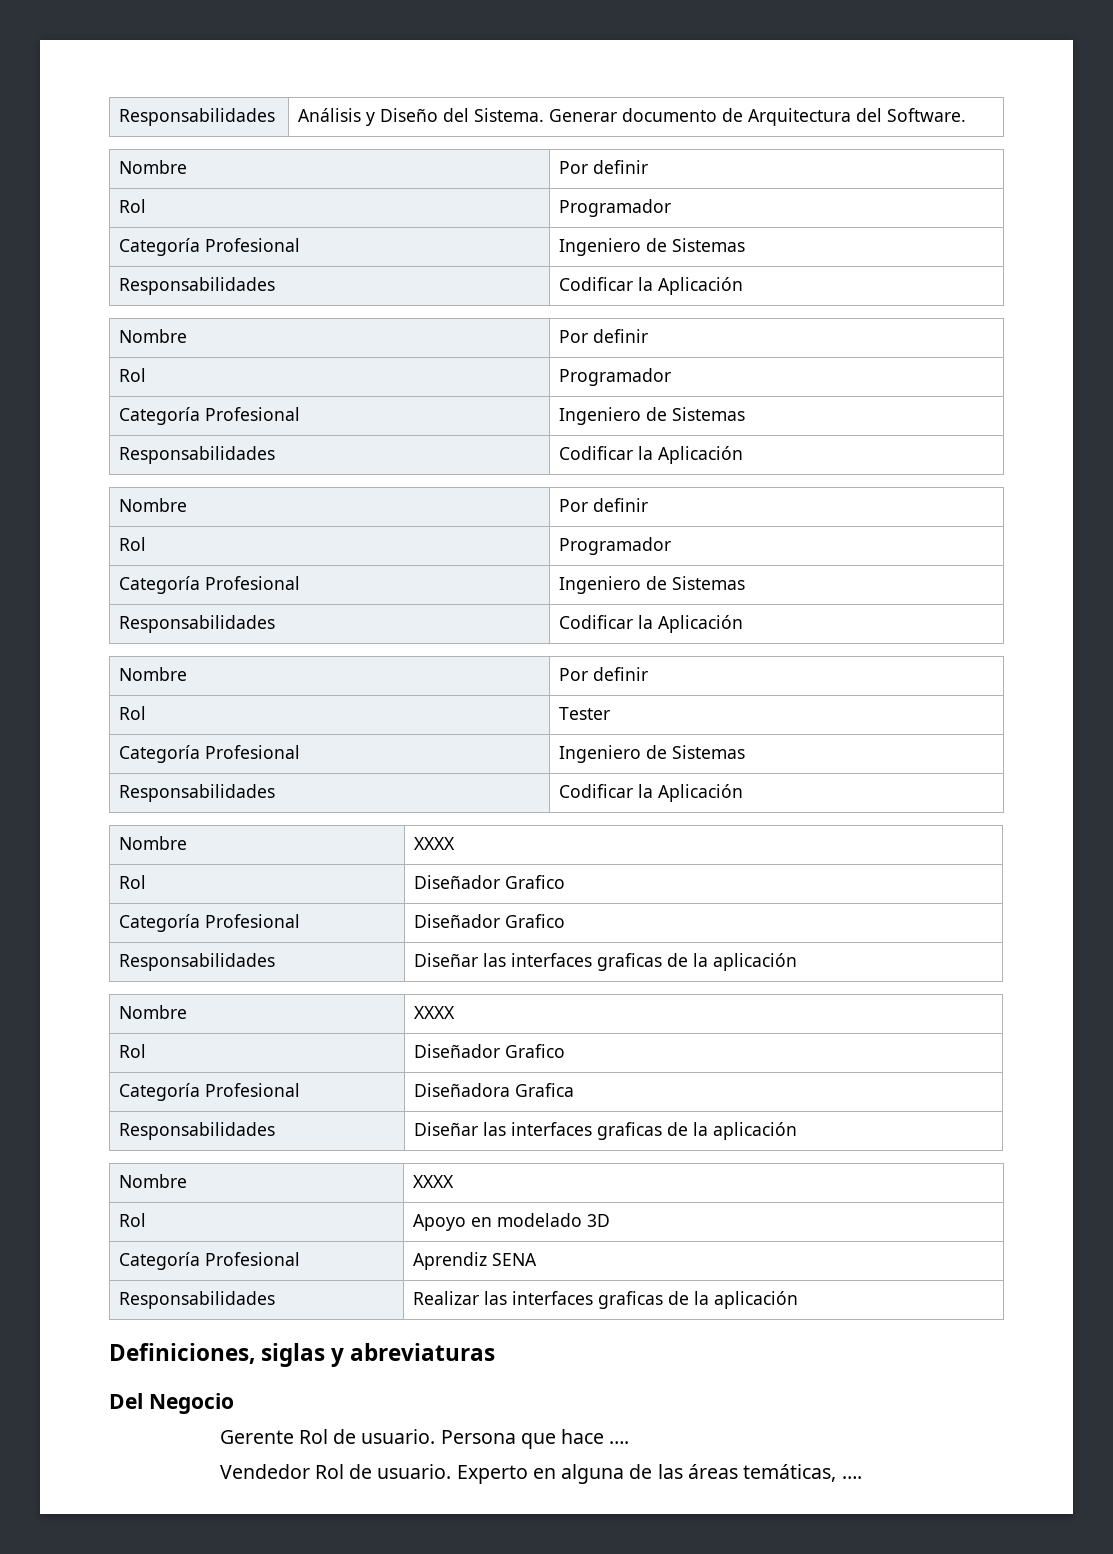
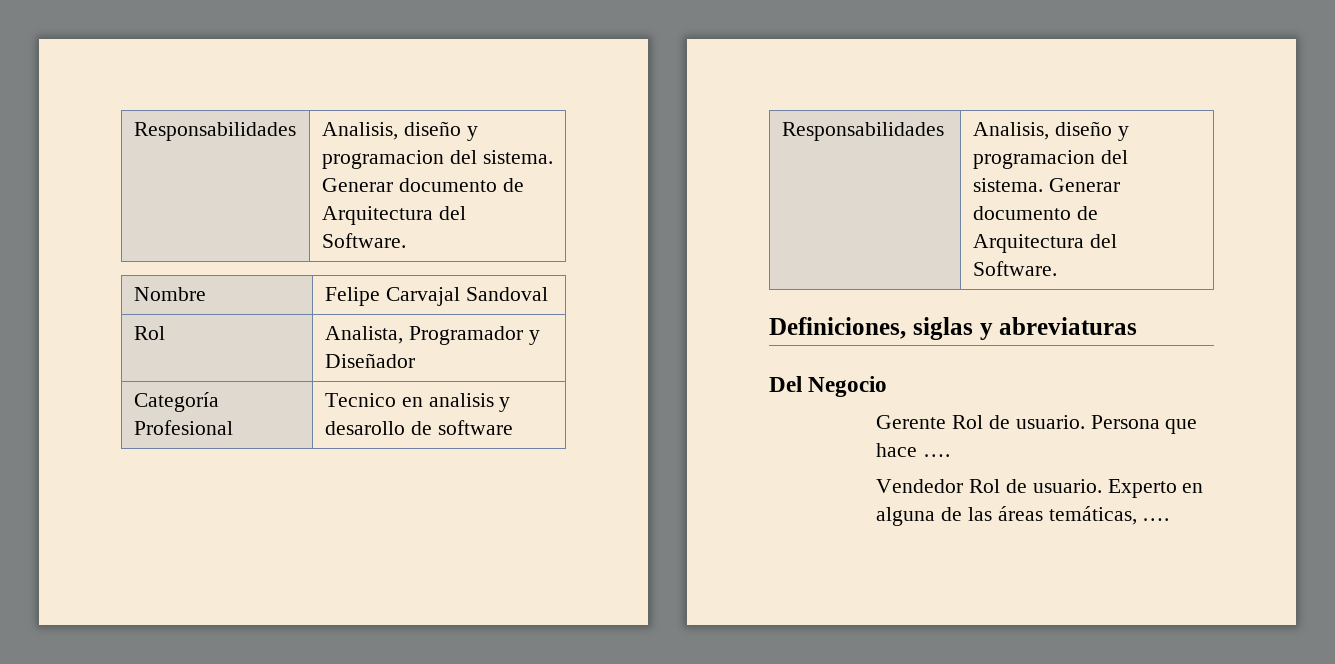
[118,108,275,126] [297,108,544,126] Responsabilidades | Análisis y Diseño del Sistema. -> [133,122,296,141] [321,121,478,141] [321,150,553,169] Responsabilidades | Analisis, diseño y programacion del sistema.
[558,160,648,174] [118,199,146,213] [558,199,671,217] [118,238,300,256] [558,238,745,256] [118,277,275,295] [558,277,743,295] [118,329,187,343] [558,329,648,343] [118,368,146,382] [558,368,671,386] [118,407,300,425] [558,407,745,425] [118,446,275,464] [558,446,743,464] [118,498,187,512] [558,498,648,512] [118,537,146,551] [558,537,671,555] [118,576,300,594] [558,576,745,594] [118,615,275,633] [558,615,743,633] [118,667,187,681] [558,667,648,681] [118,706,146,720] [558,707,610,720] [118,745,300,763] [558,745,745,763] [118,784,275,802] [558,784,743,802] [118,836,187,850] [413,837,455,850] [118,875,146,889] [413,875,565,889] [118,914,300,932] [413,914,565,928] [118,953,275,971] [413,953,797,971] [118,1005,187,1019] [413,1006,455,1019] [118,1044,146,1058] [413,1044,565,1058] [118,1083,300,1101] [413,1083,574,1097] [118,1122,275,1140] [413,1122,797,1140] [118,1174,187,1188] [412,1175,454,1188] [118,1213,146,1227] [412,1213,610,1231] [118,1252,300,1270] [412,1252,537,1270] [118,1291,275,1309] [412,1291,798,1309] Por definir // Rol | Programador // Categoría Profesional | Ingeniero de Sistemas // Responsabilidades | Codificar la Aplicación // Nombre | Por definir // Rol | Programador // Categoría Profesional | Ingeniero de Sistemas // Responsabilidades | Codificar la Aplicación // Nombre | Por definir // Rol | Programador // Categoría Profesional | Ingeniero de Sistemas // Responsabilidades | Codificar la Aplicación // Nombre | Por definir // Rol | Tester // Categoría Profesional | Ingeniero de Sistemas // Responsabilidades | Codificar la Aplicación // Nombre | XXXX // Rol | Diseñador Grafico // Categoría Profesional | Diseñador Grafico // Responsabilidades | Diseñar las interfaces graficas de la aplicación // Nombre | XXXX // Rol | Diseñador Grafico // Categoría Profesional | Diseñadora Grafica // Responsabilidades | Diseñar las interfaces graficas de la aplicación // Nombre | XXXX // Rol | Apoyo en modelado 3D // Categoría Profesional | Aprendiz SENA // Responsabilidades | Realizar las interfaces graficas de la aplicación -> [324,287,548,306] [133,326,165,340] [324,326,540,345] [324,353,415,368] [133,392,219,412] [133,420,233,435] [324,393,511,412] [324,420,513,435] [781,122,944,141] [972,121,1129,141] [972,150,1128,169] [972,178,1120,192] [972,206,1098,220] [972,234,1117,253] [972,261,1057,276] Felipe Carvajal Sandoval // Rol | Analista, Programador y Diseñador // Categoría Profesional | Tecnico en analisis y desarollo de software // Responsabilidades | Analisis, diseño y programacion del sistema. Generar documento de Arquitectura del Software.

